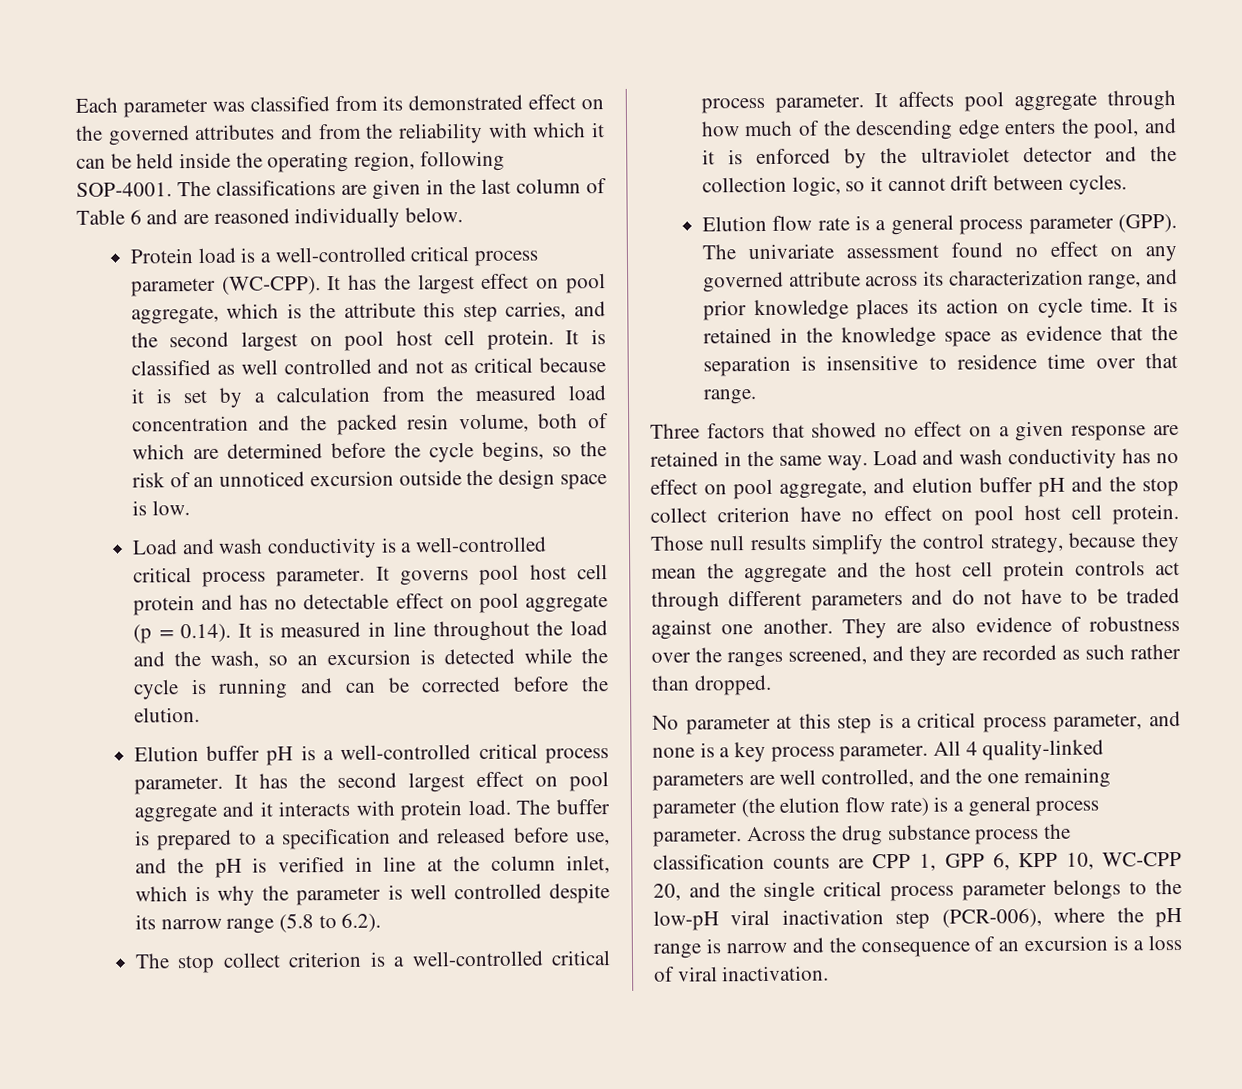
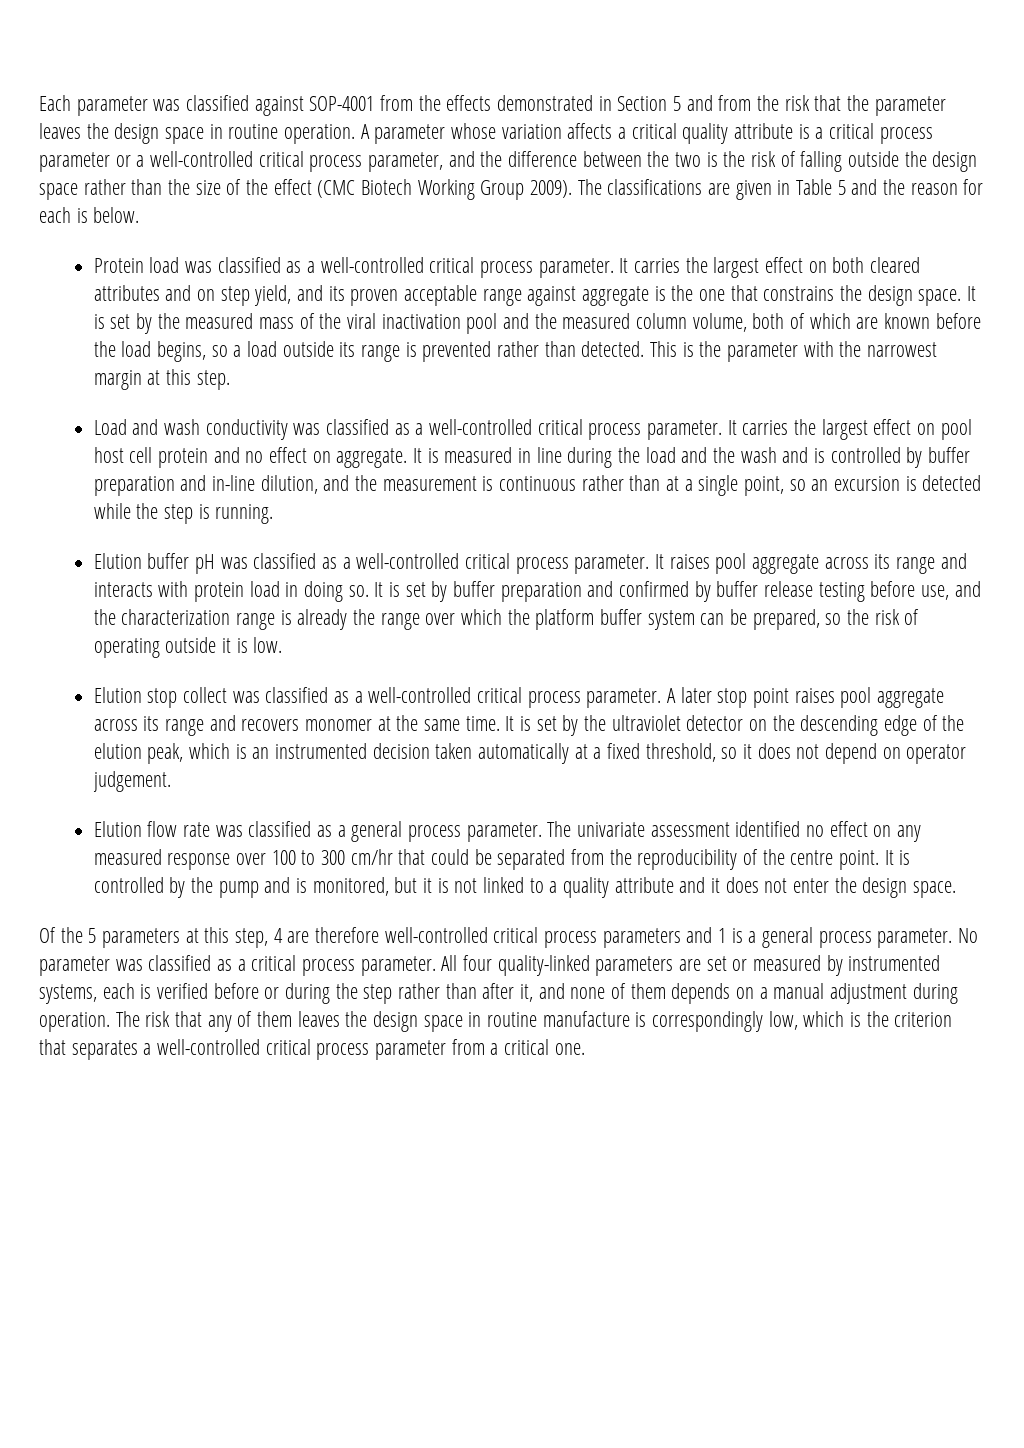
[335,94,604,112] [75,122,605,146] [76,150,505,173] [76,182,172,197] from its demonstrated effect on the governed attributes and from the reliability with which it can be held inside the operating region, following SOP-4001. -> [254,95,946,116] [39,123,933,144] [39,151,978,172] [39,179,573,200] against SOP-4001 from the effects demonstrated in Section 5 and from the risk that the parameter leaves the design space in routine operation. A parameter whose variation affects a critical quality attribute is a critical process parameter or a well-controlled critical process parameter, and the difference between the two is the risk of falling outside the design space rather than the size of the effect (CMC Biotech Working Group 2009).
[449,178,607,195] [76,207,464,229] [129,246,539,267] [130,273,606,297] [130,301,606,325] [130,329,606,352] [130,357,606,376] [130,385,606,408] [131,413,609,436] [131,441,607,463] [131,469,607,490] [131,500,190,516] [131,536,547,559] [132,566,470,587] the last column of Table 6 and are reasoned individually below. // Protein load is a well-controlled critical process parameter (WC-CPP). It has the largest effect on pool aggregate, which is the attribute this step carries, and the second largest on pool host cell protein. It is classified as well controlled and not as critical because it is set by a calculation from the measured load concentration and the packed resin volume, both of which are determined before the cycle begins, so the risk of an unnoticed excursion outside the design space is low. // Load and wash conductivity is a well-controlled critical process parameter. It governs -> [796,179,984,195] [39,207,140,223] [93,257,921,278] [93,285,977,306] [93,313,981,334] [93,341,938,362] [93,369,230,390] [93,419,936,440] Table 5 and the reason for each is below. // Protein load was classified as a well-controlled critical process parameter. It carries the largest effect on both cleared attributes and on step yield, and its proven acceptable range against aggregate is the one that constrains the design space. It is set by the measured mass of the viral inactivation pool and the measured column volume, both of which are known before the load begins, so a load outside its range is prevented rather than detected. This is the parameter with the narrowest margin at this step. // Load and wash conductivity was classified as a well-controlled critical process parameter. It carries the largest effect on
[239,592,608,614] [132,623,232,644] has no detectable effect on pool aggregate (p = 0.14). -> [245,447,408,468] no effect on aggregate.
[432,620,530,642] throughout -> [567,447,613,468] during
[209,650,259,669] wash, -> [740,447,971,468] [93,475,785,496] wash and is controlled by buffer preparation and in-line dilution, and the measurement is continuous rather than at a single point,
[132,676,609,700] [133,707,200,723] cycle is running and can be corrected before the elution. -> [164,504,274,524] step is running.
[300,743,609,764] [133,771,609,795] [133,799,610,823] [134,827,610,851] [134,855,610,878] [134,883,610,906] [134,912,382,934] [134,950,611,974] [700,90,1176,114] [700,118,1177,141] [701,146,1177,169] [701,174,1127,197] is a well-controlled critical process parameter. It has the second largest effect on pool aggregate and it interacts with protein load. The buffer is prepared to a specification and released before use, and the pH is verified in line at the column inlet, which is why the parameter is well controlled despite its narrow range (5.8 to 6.2). // The stop collect criterion is a well-controlled critical process parameter. It affects pool aggregate through how much of the descending edge enters the pool, and it is enforced by the ultraviolet detector and the collection logic, so it cannot drift between cycles. -> [220,553,967,574] [93,581,981,602] [93,609,920,630] [93,637,283,658] [93,687,945,708] [93,715,965,736] [93,743,967,764] [92,771,171,792] was classified as a well-controlled critical process parameter. It raises pool aggregate across its range and interacts with protein load in doing so. It is set by buffer preparation and confirmed by buffer release testing before use, and the characterization range is already the range over which the platform buffer system can be prepared, so the risk of operating outside it is low. // Elution stop collect was classified as a well-controlled critical process parameter. A later stop point raises pool aggregate across its range and recovers monomer at the same time. It is set by the ultraviolet detector on the descending edge of the elution peak, which is an instrumented decision taken automatically at a fixed threshold, so it does not depend on operator judgement.
[855,214,1177,236] is a general process parameter (GPP). -> [215,821,542,842] was classified as a general process parameter.
[950,242,1003,258] found -> [735,821,801,837] identified
[702,269,1178,293] [702,297,1178,321] [702,325,1178,348] [702,353,1178,377] [702,389,756,405] [650,420,1179,442] [650,448,1179,471] [650,476,1179,500] [650,504,1179,526] [650,532,1180,555] [651,560,1180,584] [651,588,1180,612] [651,616,1180,640] [651,643,1181,668] [651,674,772,696] [652,711,1181,735] [652,739,1105,763] [652,767,1111,791] [652,797,929,819] governed attribute across its characterization range, and prior knowledge places its action on cycle time. It is retained in the knowledge space as evidence that the separation is insensitive to residence time over that range. // Three factors that showed no effect on a given response are retained in the same way. Load and wash conductivity has no effect on pool aggregate, and elution buffer pH and the stop collect criterion have no effect on pool host cell protein. Those null results simplify the control strategy, because they mean the aggregate and the host cell protein controls act through different parameters and do not have to be traded against one another. They are also evidence of robustness over the ranges screened, and they are recorded as such rather than dropped. // No parameter at this step is a critical process parameter, and none is a key process parameter. All 4 quality-linked parameters are well controlled, and the one remaining parameter (the elution flow rate) -> [93,849,911,870] [93,877,957,898] [39,927,727,948] measured response over 100 to 300 cm/hr that could be separated from the reproducibility of the centre point. It is controlled by the pump and is monitored, but it is not linked to a quality attribute and it does not enter the design space. // Of the 5 parameters at this step, 4 are therefore well-controlled critical process parameters and 1
[746,823,1072,846] [653,851,1182,871] [653,878,1182,902] [653,907,1182,931] [653,934,1182,959] [654,965,830,982] Across the drug substance process the classification counts are CPP 1, GPP 6, KPP 10, WC-CPP 20, and the single critical process parameter belongs to the low-pH viral inactivation step (PCR-006), where the pH range is narrow and the consequence of an excursion is a loss of viral inactivation. -> [958,928,979,943] [39,955,941,976] [39,983,958,1004] [39,1011,953,1032] [39,1039,585,1060] No parameter was classified as a critical process parameter. All four quality-linked parameters are set or measured by instrumented systems, each is verified before or during the step rather than after it, and none of them depends on a manual adjustment during operation. The risk that any of them leaves the design space in routine manufacture is correspondingly low, which is the criterion that separates a well-controlled critical process parameter from a critical one.

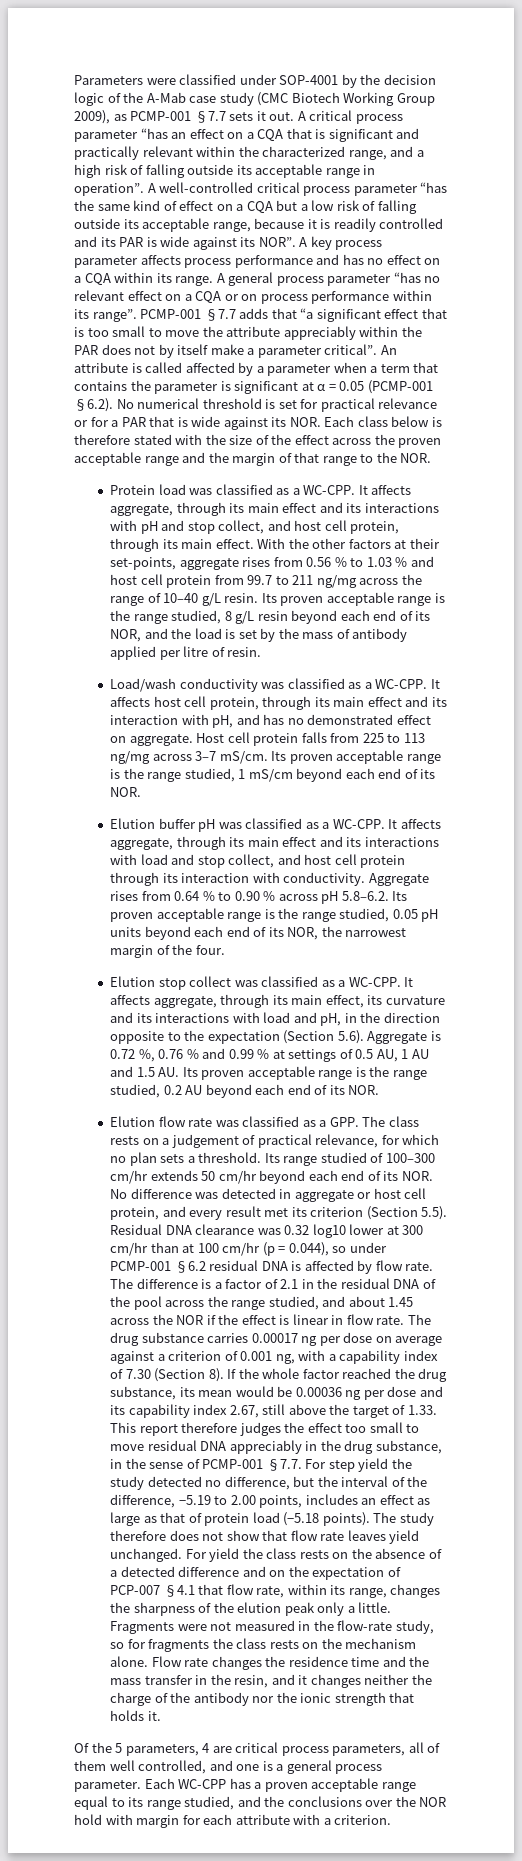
[39,95,946,116] [39,123,933,144] [39,151,978,172] [39,179,163,200] Each parameter was classified against SOP-4001 from the effects demonstrated in Section 5 and from the risk that the parameter leaves the design space in routine operation. A parameter whose variation affects a critical quality attribute is a critical process parameter or a well-controlled critical process parameter, and the difference between the two is the risk of falling outside the design space rather than -> [74,74,436,88] [74,92,435,106] [74,110,403,124] [74,128,420,142] [74,146,424,160] [74,164,376,178] [74,182,448,196] [74,200,417,214] [74,218,444,232] [74,236,383,250] [74,254,441,268] [74,272,441,286] [74,290,432,304] [74,308,447,322] [74,326,422,340] [74,344,397,358] [74,362,439,376] [74,380,433,394] [74,398,438,412] [74,416,442,430] [74,434,203,445] Parameters were classified under SOP-4001 by the decision logic of the A-Mab case study (CMC Biotech Working Group 2009), as PCMP-001 §7.7 sets it out. A critical process parameter “has an effect on a CQA that is significant and practically relevant within the characterized range, and a high risk of falling outside its acceptable range in operation”. A well-controlled critical process parameter “has the same kind of effect on a CQA but a low risk of falling outside its acceptable range, because it is readily controlled and its PAR is wide against its NOR”. A key process parameter affects process performance and has no effect on a CQA within its range. A general process parameter “has no relevant effect on a CQA or on process performance within its range”. PCMP-001 §7.7 adds that “a significant effect that is too small to move the attribute appreciably within the PAR does not by itself make a parameter critical”. An attribute is called affected by a parameter when a term that contains the parameter is significant at α = 0.05 (PCMP-001 §6.2). No numerical threshold is set for practical relevance or for a PAR that is wide against its NOR. Each class below is therefore stated with
[317,179,984,200] [39,207,140,223] (CMC Biotech Working Group 2009). The classifications are given in Table 5 and the reason for each is below. -> [332,434,442,448] [74,452,432,466] across the proven acceptable range and the margin of that range to the NOR.
[320,257,921,278] [93,285,977,306] [93,313,254,334] well-controlled critical process parameter. It carries the largest effect on both cleared attributes and on step yield, and its proven acceptable range against aggregate is the one that constrains the design space. It is set by the measured -> [303,485,412,495] [110,502,439,516] [110,520,400,534] [110,538,440,552] [110,556,434,570] [110,574,422,588] [110,592,445,606] [110,610,431,624] [110,628,299,642] WC-CPP. It affects aggregate, through its main effect and its interactions with pH and stop collect, and host cell protein, through its main effect. With the other factors at their set-points, aggregate rises from 0.56 % to 1.03 % and host cell protein from 99.7 to 211 ng/mg across the range of 10–40 g/L resin. Its proven acceptable range is the range studied, 8 g/L resin beyond each end of its NOR, and the load is set by the
[319,313,981,334] [93,341,938,362] [93,369,230,390] [93,419,201,435] the viral inactivation pool and the measured column volume, both of which are known before the load begins, so a load outside its range is prevented rather than detected. This is the parameter with the narrowest margin at this step. // Load and wash -> [352,628,408,642] [110,646,262,660] [110,678,177,692] antibody applied per litre of resin. // Load/wash
[429,419,972,440] [93,447,971,468] [93,475,982,496] [93,503,274,524] well-controlled critical process parameter. It carries the largest effect on pool host cell protein and no effect on aggregate. It is measured in line during the load and the wash and is controlled by buffer preparation and in-line dilution, and the measurement is continuous rather than at a single point, so an excursion is detected while the step is running. -> [375,679,440,689] [110,696,447,710] [110,714,431,728] [110,732,425,746] [110,750,441,764] [110,768,436,782] [110,787,142,797] WC-CPP. It affects host cell protein, through its main effect and its interaction with pH, and has no demonstrated effect on aggregate. Host cell protein falls from 225 to 113 ng/mg across 3–7 mS/cm. Its proven acceptable range is the range studied, 1 mS/cm beyond each end of its NOR.
[356,553,967,574] [93,581,981,602] [93,609,920,630] [93,637,283,658] well-controlled critical process parameter. It raises pool aggregate across its range and interacts with protein load in doing so. It is set by buffer preparation and confirmed by buffer release testing before use, and the characterization range is already the range over which the platform buffer system can be prepared, so the risk of operating outside it is low. -> [332,819,441,829] [110,836,439,850] [110,854,406,868] [110,872,429,886] [110,891,408,904] [110,908,439,922] [110,926,407,940] [110,944,225,958] WC-CPP. It affects aggregate, through its main effect and its interactions with load and stop collect, and host cell protein through its interaction with conductivity. Aggregate rises from 0.64 % to 0.90 % across pH 5.8–6.2. Its proven acceptable range is the range studied, 0.05 pH units beyond each end of its NOR, the narrowest margin of the four.
[368,687,945,708] [93,715,965,736] [93,743,967,764] [92,771,171,792] well-controlled critical process parameter. A later stop point raises pool aggregate across its range and recovers monomer at the same time. It is set by the ultraviolet detector on the descending edge of the elution peak, which is an instrumented decision taken automatically at a fixed threshold, so it does not depend on operator judgement. -> [348,977,414,987] [110,994,445,1008] [110,1012,440,1026] [110,1030,441,1044] [110,1048,429,1062] [110,1066,427,1080] [110,1084,380,1098] WC-CPP. It affects aggregate, through its main effect, its curvature and its interactions with load and pH, in the direction opposite to the expectation (Section 5.6). Aggregate is 0.72 %, 0.76 % and 0.99 % at settings of 0.5 AU, 1 AU and 1.5 AU. Its proven acceptable range is the range studied, 0.2 AU beyond each end of its NOR.
[351,821,922,842] [93,849,911,870] [93,877,957,898] [39,927,727,948] general process parameter. The univariate assessment identified no effect on any measured response over 100 to 300 cm/hr that could be separated from the reproducibility of the centre point. It is controlled by the pump and is monitored, but it is not linked to a quality attribute and it does not enter the design space. // Of the 5 parameters at this step, 4 are therefore well-controlled critical process parameters and 1 -> [329,1116,419,1127] [110,1134,440,1148] [110,1152,435,1166] [110,1170,433,1184] [110,1188,427,1202] [110,1206,448,1220] [110,1224,424,1238] [110,1242,387,1256] [110,1260,434,1274] [110,1278,436,1289] [110,1296,414,1310] [110,1314,431,1325] [110,1332,443,1346] [110,1350,438,1364] [110,1368,448,1382] [110,1386,443,1400] [110,1404,437,1418] [110,1422,420,1436] [110,1440,442,1454] [110,1458,412,1472] [110,1476,428,1490] [110,1494,431,1508] [110,1512,434,1526] [110,1530,420,1544] [110,1548,442,1562] [110,1566,401,1580] [110,1584,441,1598] [110,1602,392,1616] [110,1620,434,1634] [110,1638,417,1652] [110,1656,430,1670] [110,1674,432,1688] [110,1692,415,1706] [110,1710,161,1721] [74,1742,441,1756] [74,1760,260,1774] GPP. The class rests on a judgement of practical relevance, for which no plan sets a threshold. Its range studied of 100–300 cm/hr extends 50 cm/hr beyond each end of its NOR. No difference was detected in aggregate or host cell protein, and every result met its criterion (Section 5.5). Residual DNA clearance was 0.32 log10 lower at 300 cm/hr than at 100 cm/hr (p = 0.044), so under PCMP-001 §6.2 residual DNA is affected by flow rate. The difference is a factor of 2.1 in the residual DNA of the pool across the range studied, and about 1.45 across the NOR if the effect is linear in flow rate. The drug substance carries 0.00017 ng per dose on average against a criterion of 0.001 ng, with a capability index of 7.30 (Section 8). If the whole factor reached the drug substance, its mean would be 0.00036 ng per dose and its capability index 2.67, still above the target of 1.33. This report therefore judges the effect too small to move residual DNA appreciably in the drug substance, in the sense of PCMP-001 §7.7. For step yield the study detected no difference, but the interval of the difference, −5.19 to 2.00 points, includes an effect as large as that of protein load (−5.18 points). The study therefore does not show that flow rate leaves yield unchanged. For yield the class rests on the absence of a detected difference and on the expectation of PCP-007 §4.1 that flow rate, within its range, changes the sharpness of the elution peak only a little. Fragments were not measured in the flow-rate study, so for fragments the class rests on the mechanism alone. Flow rate changes the residence time and the mass transfer in the resin, and it changes neither the charge of the antibody nor the ionic strength that holds it. // Of the 5 parameters, 4 are critical process parameters, all of them well controlled, and one
[958,928,979,943] [39,955,941,976] [39,983,958,1004] [39,1011,953,1032] [39,1039,585,1060] No parameter was classified as a critical process parameter. All four quality-linked parameters are set or measured by instrumented systems, each is verified before or during the step rather than after it, and none of them depends on a manual adjustment during operation. The risk that any of them leaves the design space in routine manufacture is correspondingly low, which is the criterion that separates a well-controlled critical process parameter from a critical one. -> [144,1778,416,1792] [74,1796,447,1810] [74,1814,392,1828] Each WC-CPP has a proven acceptable range equal to its range studied, and the conclusions over the NOR hold with margin for each attribute with a criterion.

